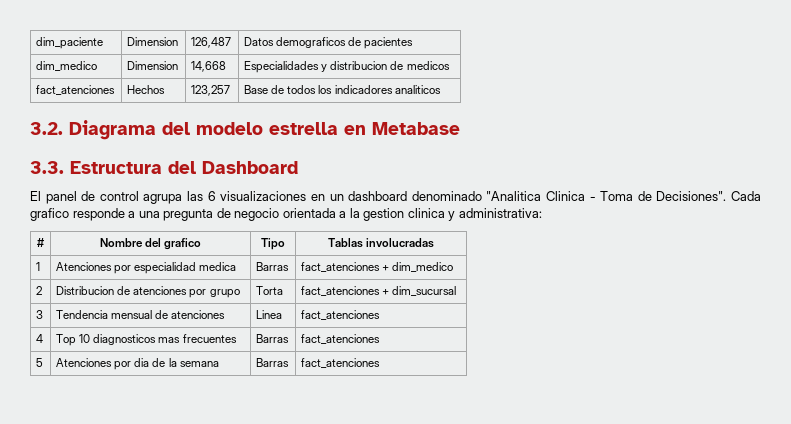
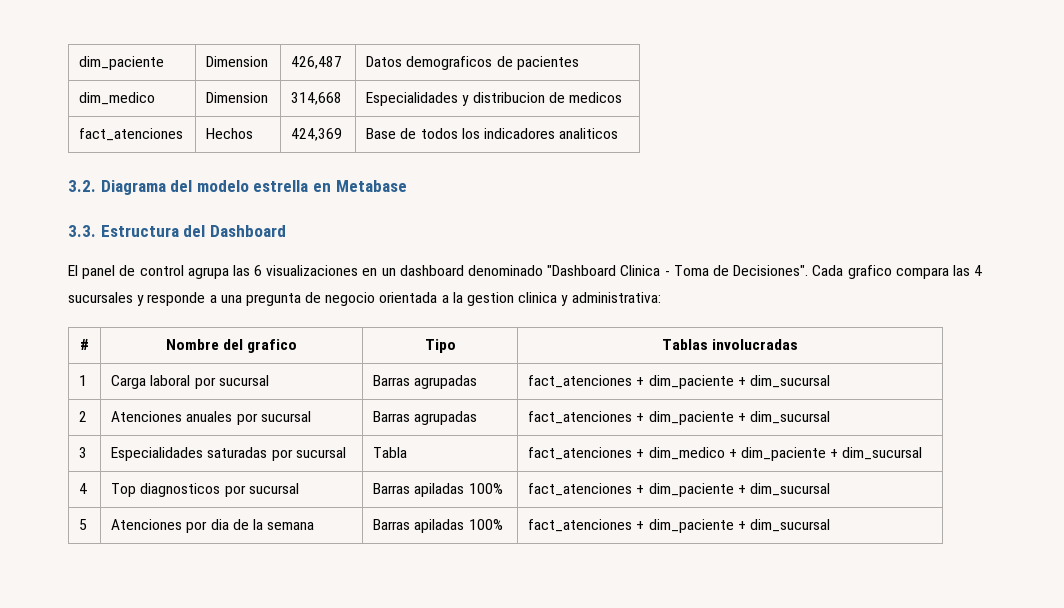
[191,37,232,48] 126,487 -> [291,56,343,69] 426,487
[191,61,227,72] 14,668 -> [291,92,343,105] 314,668
[191,85,231,96] 123,257 -> [291,128,343,141] 424,369
[486,191,542,201] "Analitica -> [547,265,617,276] "Dashboard
(69, 214) none -> [895,265,983,279] [68,292,145,306] compara las 4 sucursales y
[56,262,237,274] [256,262,290,271] [301,262,454,272] [36,286,43,295] [56,286,240,298] [256,286,284,295] [301,286,390,296] Atenciones por especialidad medica | Barras | fact_atenciones + dim_medico // 2 | Distribucion de atenciones por grupo | Torta | fact_atenciones + -> [111,375,269,389] [373,375,478,389] [528,375,830,389] [79,411,88,422] [111,411,311,425] [373,411,478,425] [528,411,746,425] Carga laboral por sucursal | Barras agrupadas | fact_atenciones + dim_paciente + dim_sucursal // 2 | Atenciones anuales por sucursal | Barras agrupadas | fact_atenciones + dim_paciente +
[56,310,226,319] [256,310,283,319] [301,310,381,320] [36,334,44,343] [56,334,237,346] [256,334,290,343] [301,334,381,344] Tendencia mensual de atenciones | Linea | fact_atenciones // 4 | Top 10 diagnosticos mas frecuentes | Barras | fact_atenciones -> [111,447,346,461] [373,447,408,458] [528,447,923,461] [79,483,88,494] [111,483,299,497] [373,483,503,497] [528,483,830,497] Especialidades saturadas por sucursal | Tabla | fact_atenciones + dim_medico + dim_paciente + dim_sucursal // 4 | Top diagnosticos por sucursal | Barras apiladas 100% | fact_atenciones + dim_paciente + dim_sucursal
[301,358,381,368] | fact_atenciones -> [414,519,503,533] [528,519,830,533] apiladas 100% | fact_atenciones + dim_paciente + dim_sucursal

